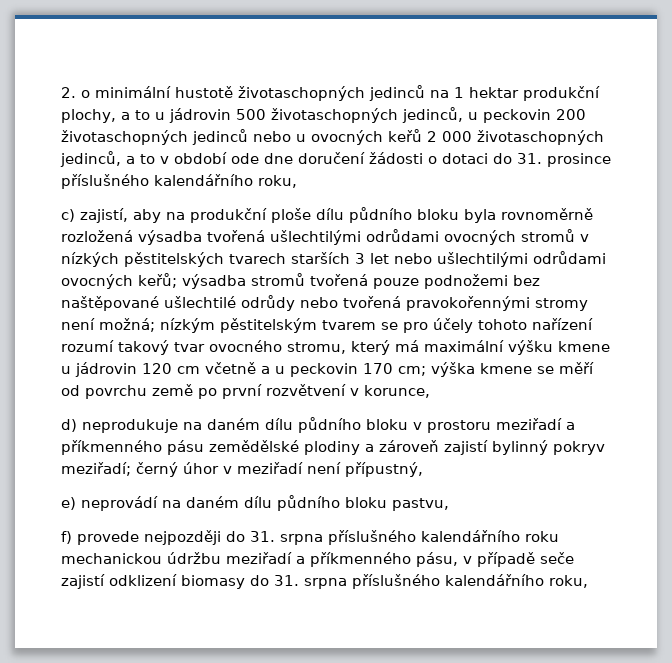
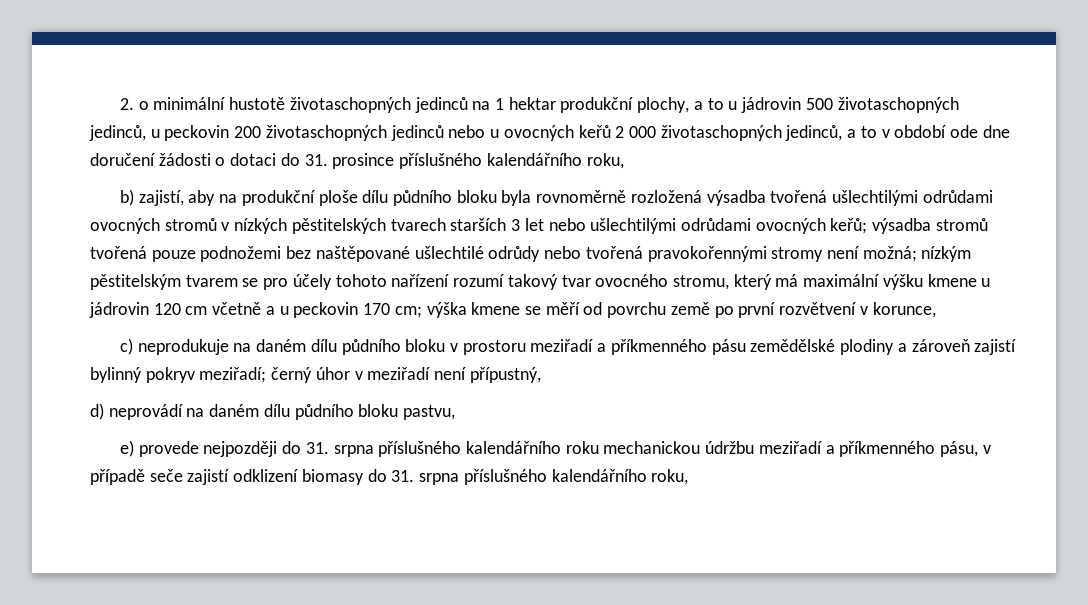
[61,209,75,222] c) -> [119,189,134,206] b)
[61,419,77,432] d) -> [119,338,133,355] c)
[61,497,76,510] e) -> [90,403,104,420] d)
[61,531,72,544] f) -> [119,440,134,457] e)

